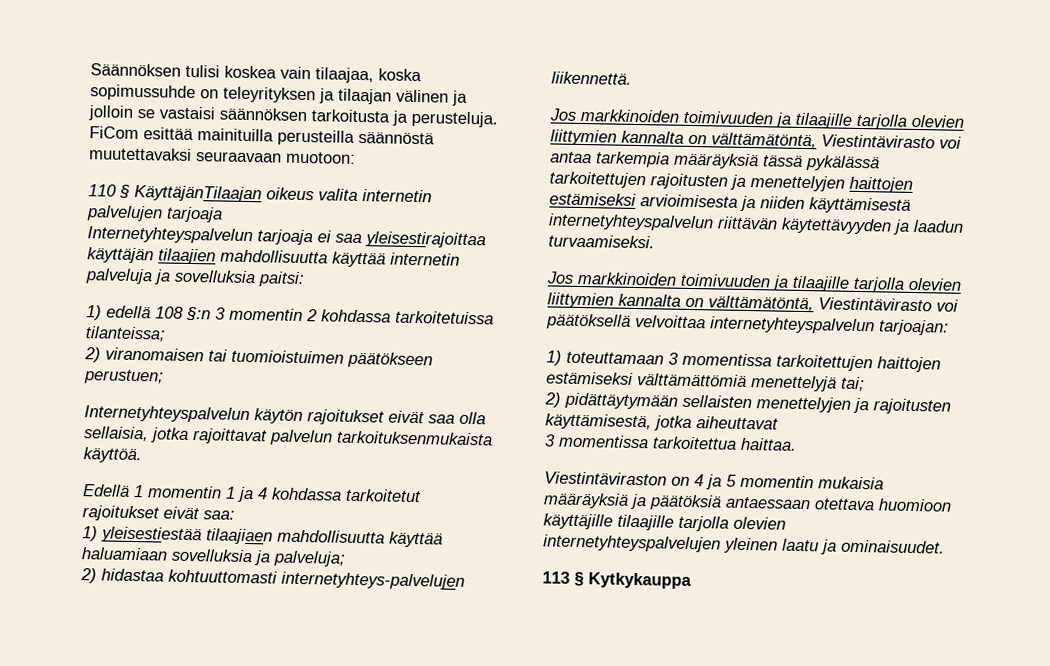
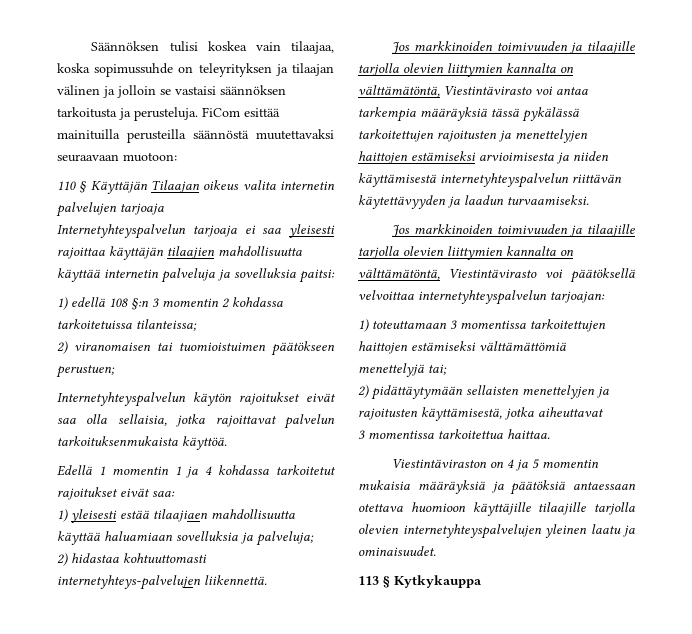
[134,184,262,203] KäyttäjänTilaajan -> [90,180,200,194] Käyttäjän Tilaajan
[365,231,486,249] yleisestirajoittaa -> [289,224,335,238] [57,247,105,259] yleisesti rajoittaa
[101,526,202,544] yleisestiestää -> [71,509,149,523] yleisesti estää

